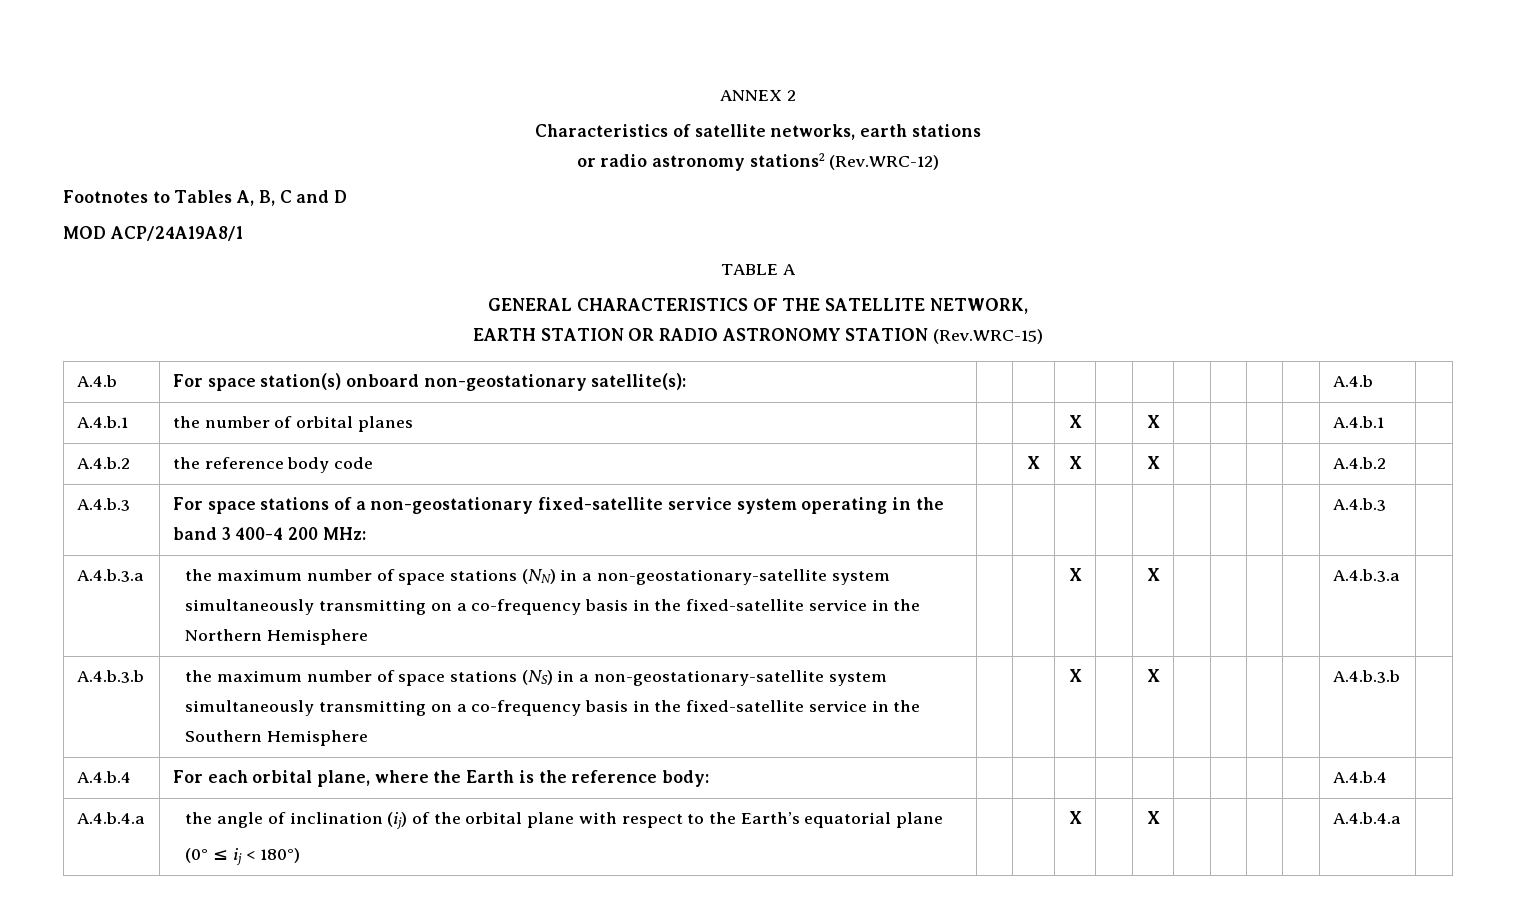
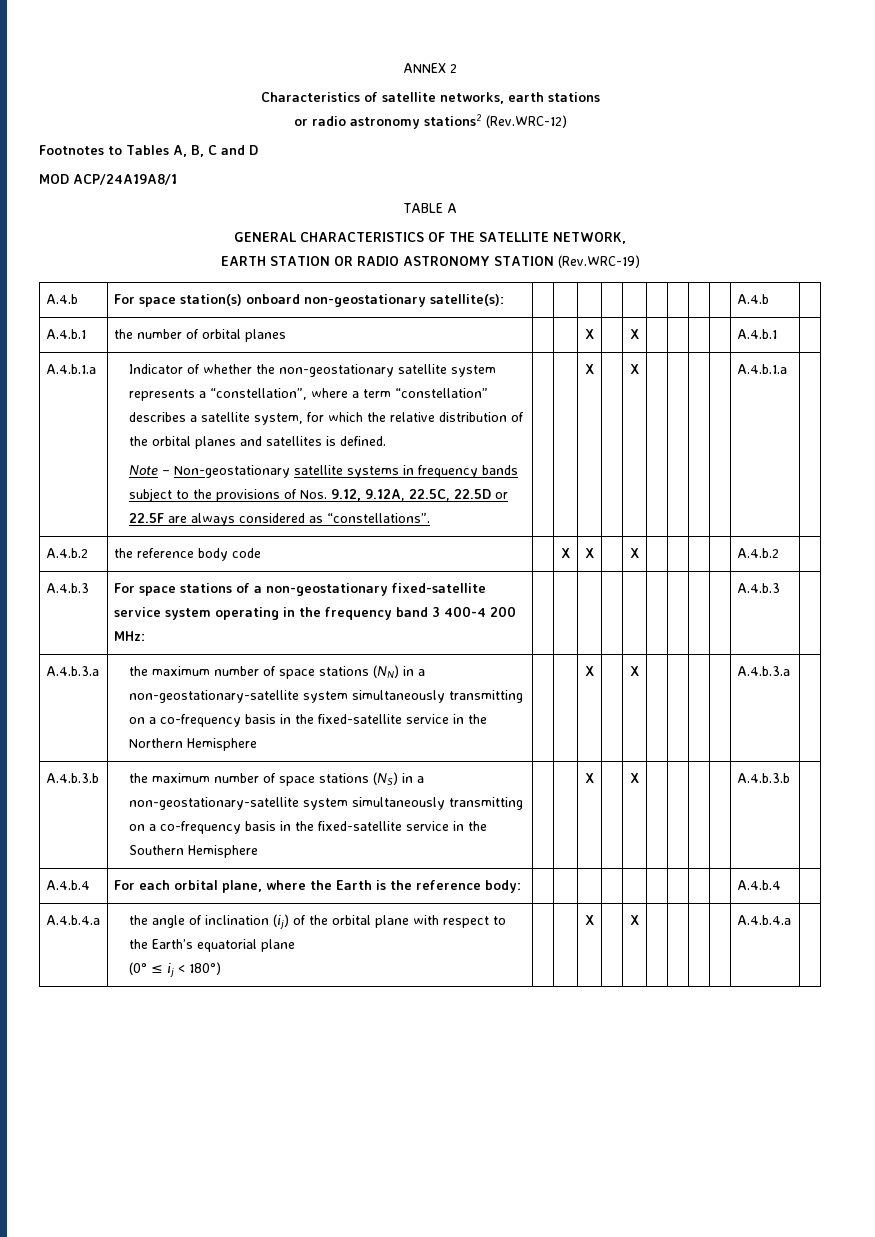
[933,329,1044,344] (Rev.WRC-15) -> [557,255,640,268] (Rev.WRC-19)
(1384, 422) none -> [45,364,96,374] [128,364,496,377] [128,388,488,401] [128,412,524,425] [128,436,386,449] [128,465,518,478] [128,488,508,502] [128,513,430,526] [585,364,594,374] [630,364,639,374] [736,364,787,374] // A.4.b.1.a | Indicator of whether the non-geostationary satellite system represents a “constellation”, where a term “constellation” describes a satellite system, for which the relative distribution of the orbital planes and satellites is defined. // Note – Non-geostationary satellite systems in frequency bands subject to the provisions of Nos. 9.12, 9.12A, 22.5C, 22.5D or 22.5F are always considered as “constellations”. | | | X | | X | | | | | A.4.b.1.a |
(944, 503) none -> [324,607,392,620] frequency

